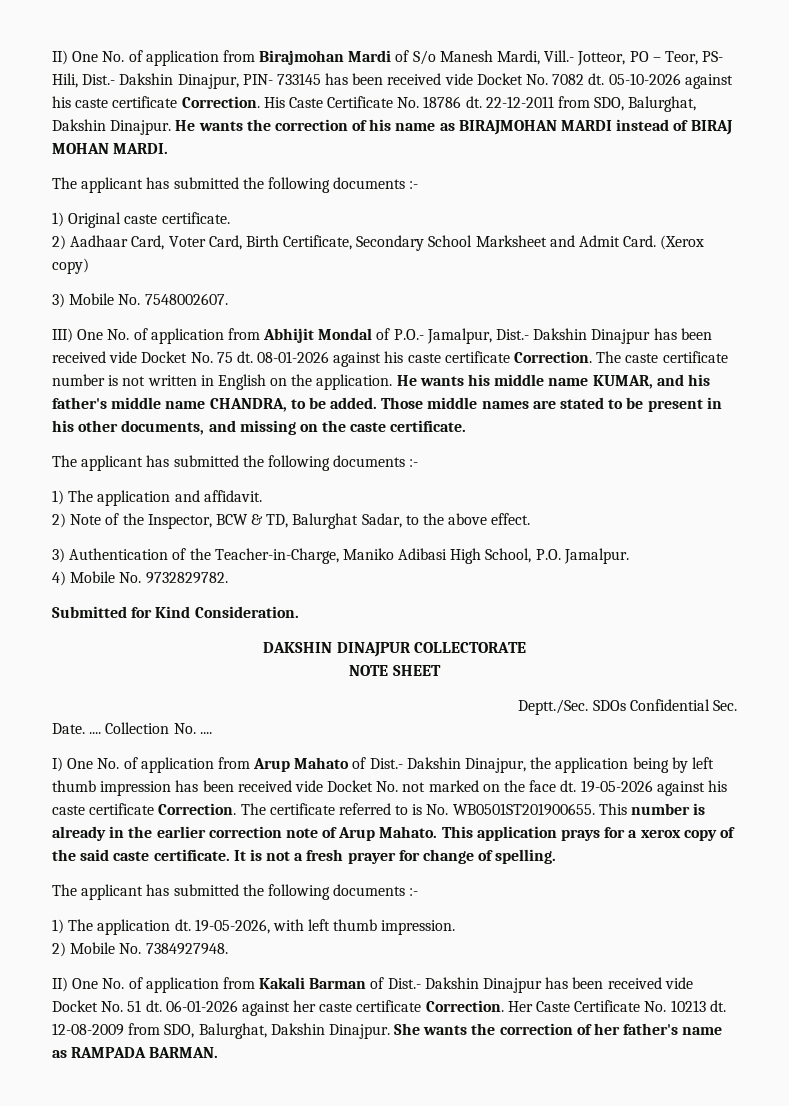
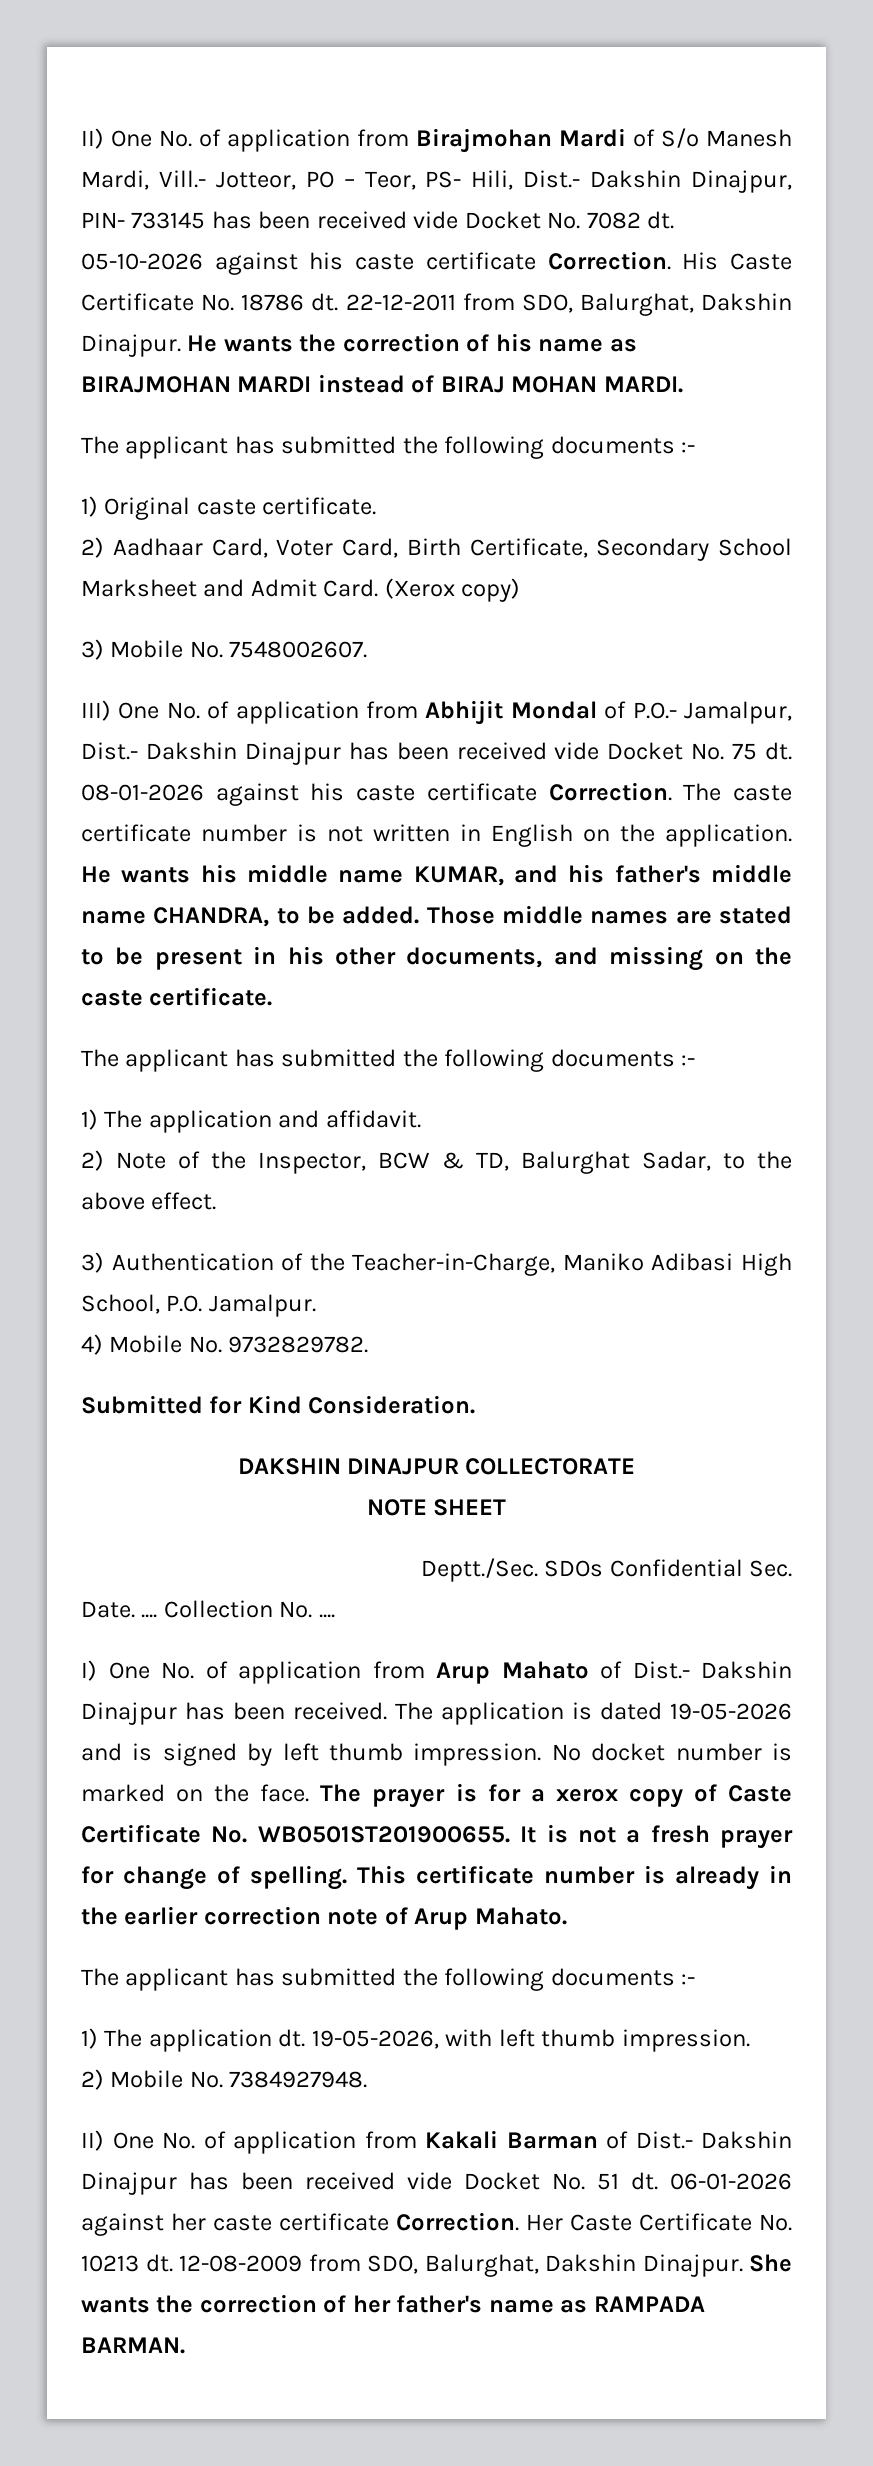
[465,757,714,773] [52,780,727,796] [52,803,627,816] Dinajpur, the application being by left thumb impression has been received vide Docket No. not marked on the face dt. 19-05-2026 against his caste certificate Correction. The certificate referred to is No. WB0501ST201900655. This -> [81,1702,792,1725] [81,1743,792,1766] [81,1783,793,1808] [81,1824,793,1849] [81,1865,534,1890] Dinajpur has been received. The application is dated 19-05-2026 and is signed by left thumb impression. No docket number is marked on the face. The prayer is for a xerox copy of Caste Certificate No. WB0501ST201900655. It is not a fresh prayer for change of spelling. This certificate
[441,826,735,841] [52,849,557,864] This application prays for a xerox copy of the said caste certificate. It is not a fresh prayer for change of spelling. -> (567, 1916) none

